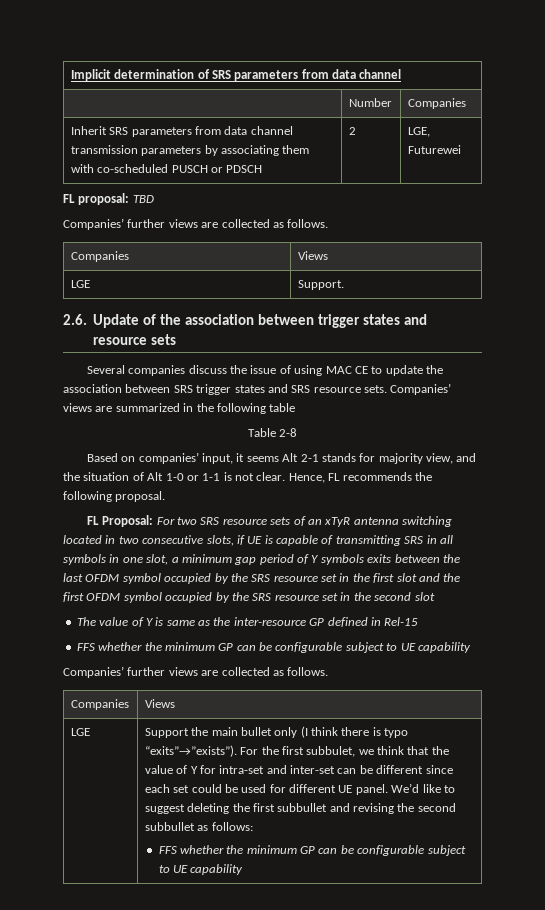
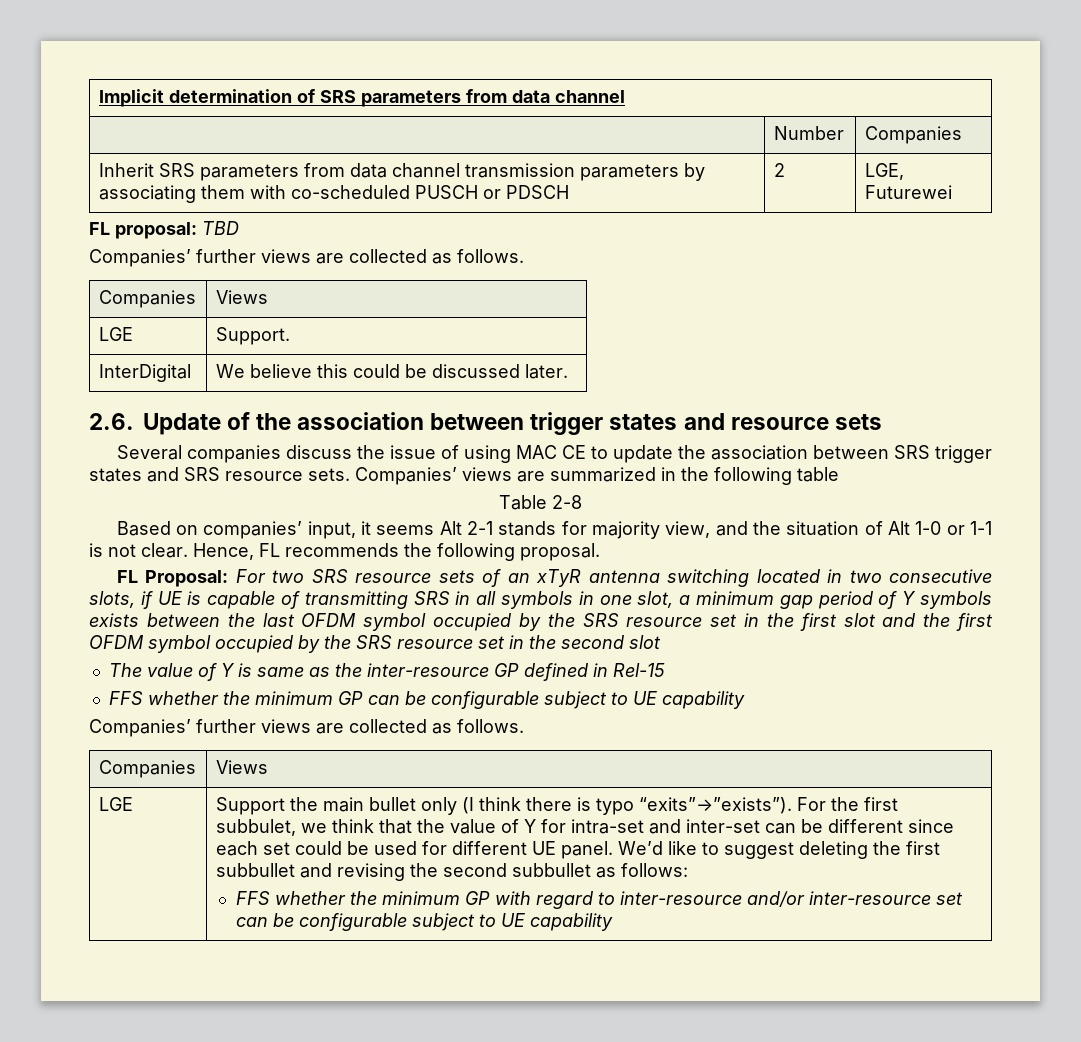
(344, 285) none -> [98,364,191,382] [215,364,568,379] // InterDigital | We believe this could be discussed later.
[367,554,392,563] exits -> [89,613,139,627] exists
(316, 850) none -> [494,891,963,909] with regard to inter-resource and/or inter-resource set

